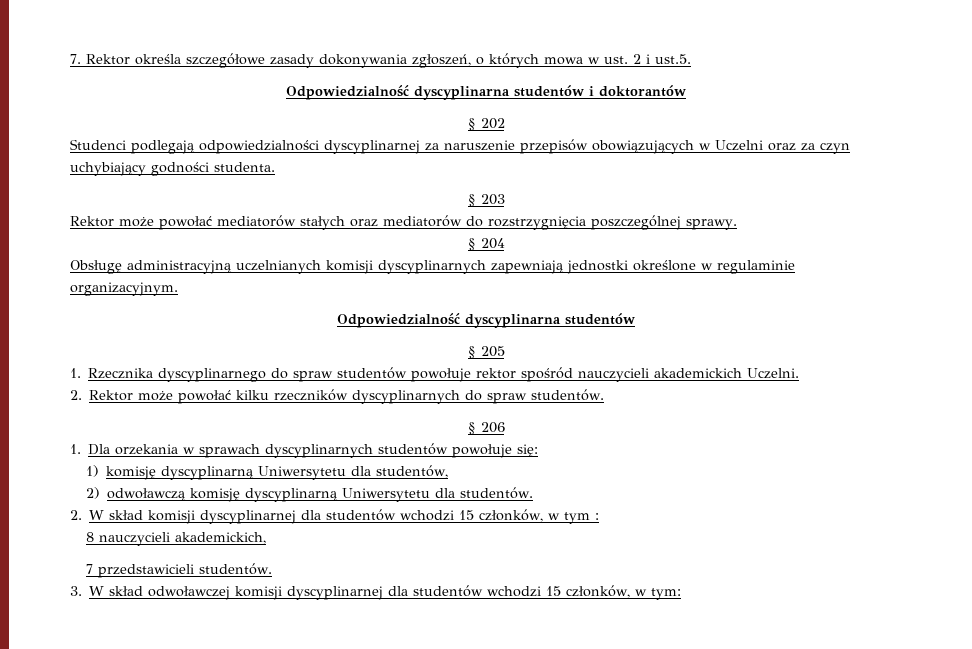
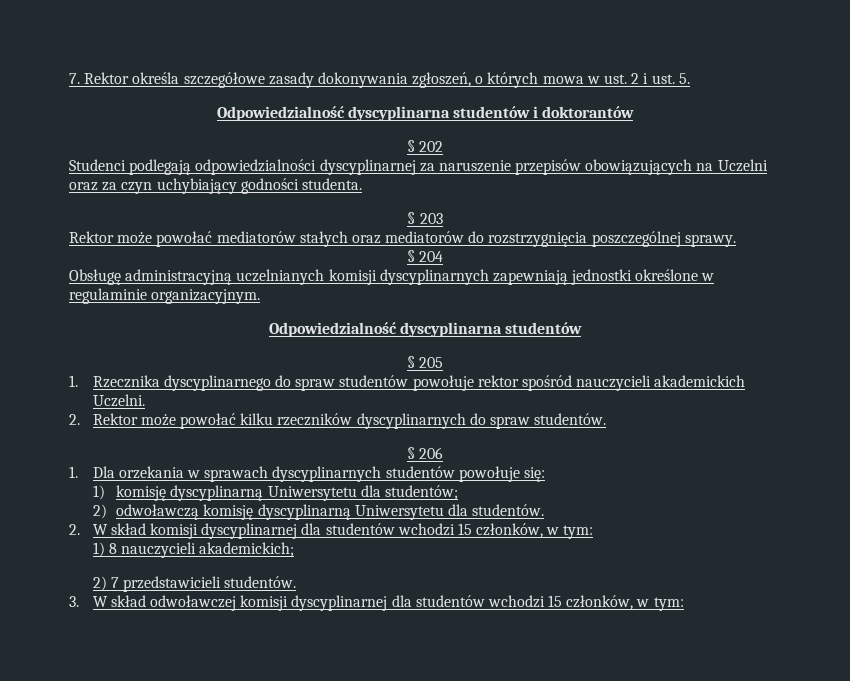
[655,54,691,64] ust.5. -> [651,73,690,84] ust. 5.
[699,143,711,150] w -> [696,163,714,171] na
[376,465,449,478] studentów, -> [384,485,458,500] studentów;
[564,512,600,524] [86,532,267,546] tym : // 8 nauczycieli akademickich, // -> [563,525,594,539] [92,542,295,558] [92,576,107,591] tym: // 1) 8 nauczycieli akademickich; // 2)

